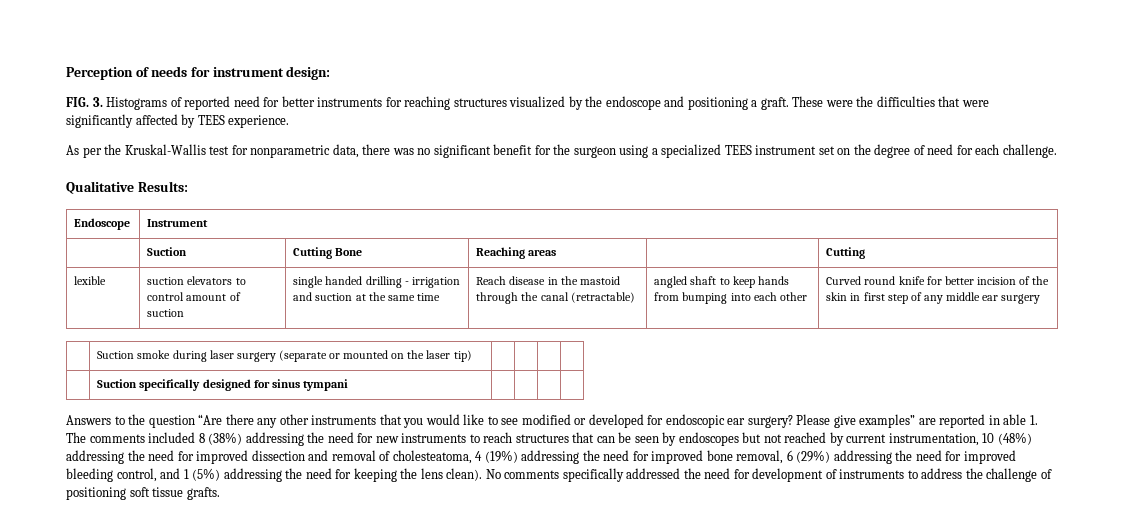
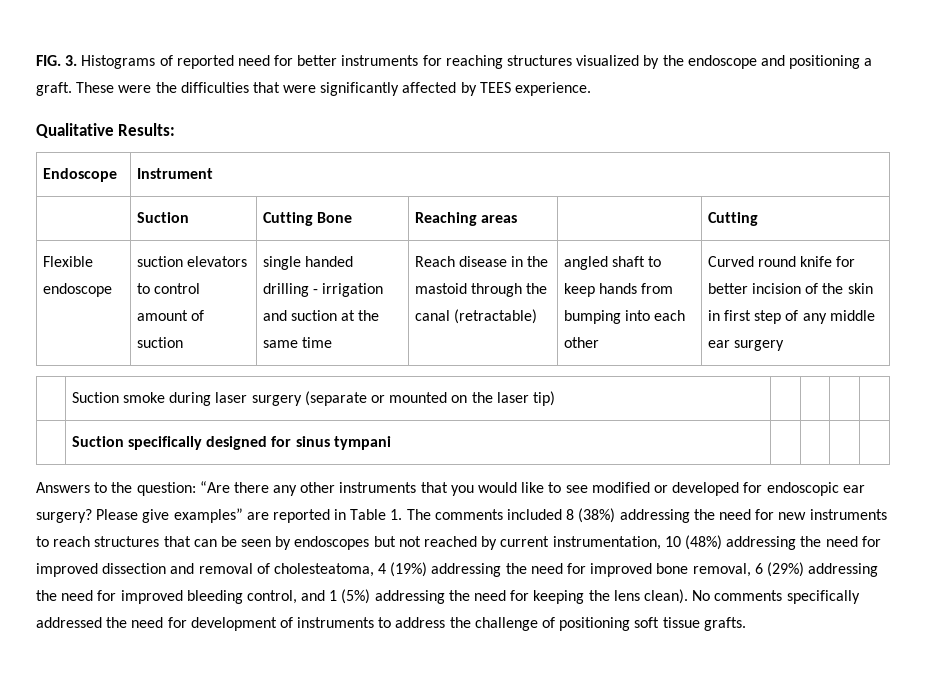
[66,66,331,80] Perception of needs for instrument design: // -> (36, 60) none
[66,144,1057,158] // As per the Kruskal-Wallis test for nonparametric data, there was no significant benefit for the surgeon using a specialized TEES instrument set on the degree of need for each challenge. -> (592, 89) none
[74,276,107,285] lexible -> [42,256,93,267] [42,283,112,297] Flexible endoscope
[148,415,195,428] question -> [136,482,196,496] question:
[1003,414,1027,425] able -> [350,509,387,520] Table

